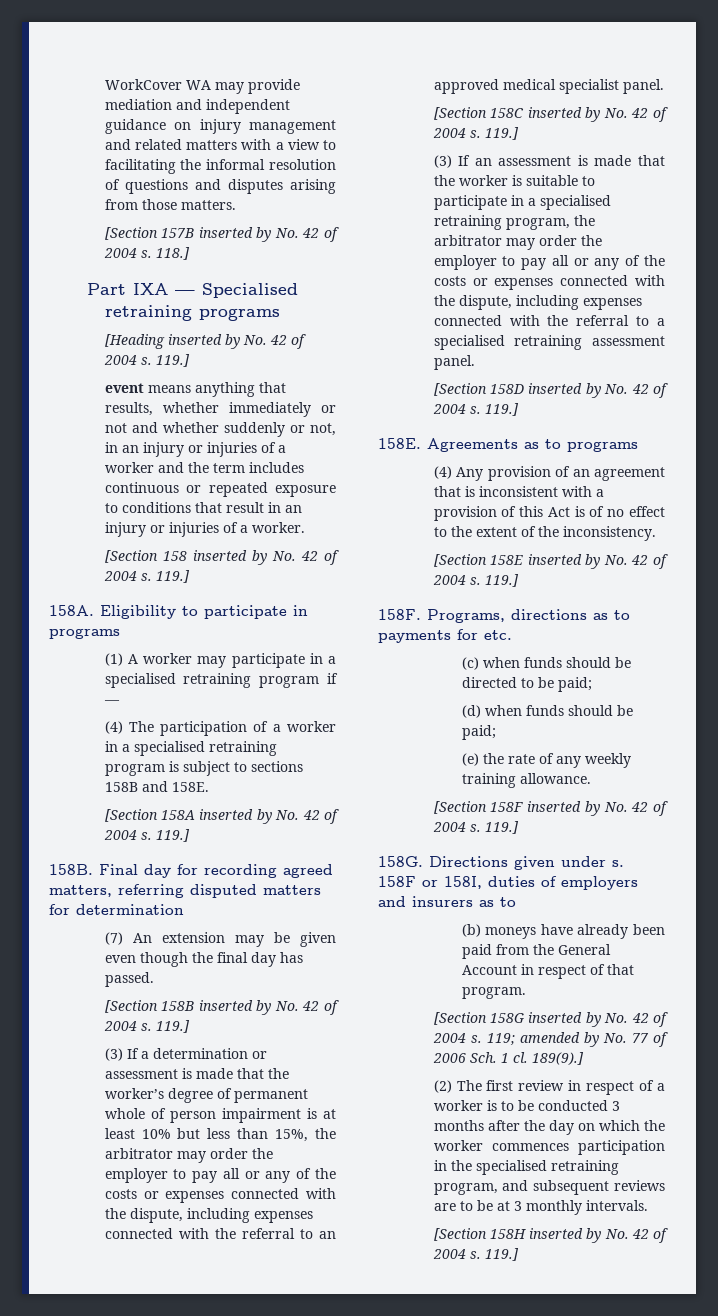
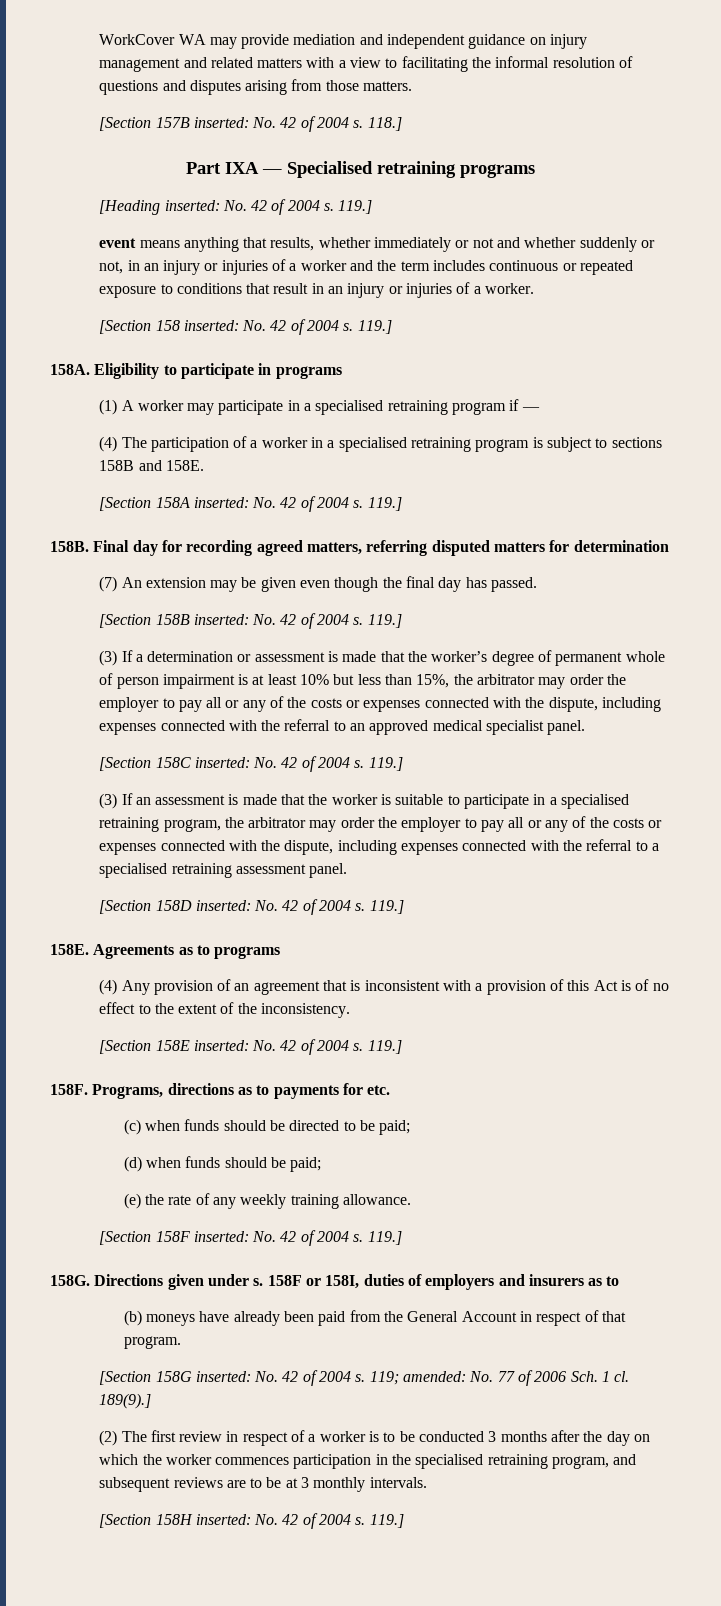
[198,227,272,242] inserted by -> [193,117,249,128] inserted:
[167,334,240,349] inserted by -> [164,200,220,211] inserted:
[192,550,267,565] inserted by -> [183,320,239,331] inserted:
[199,809,272,824] inserted by -> [193,497,249,508] inserted:
[198,1000,272,1015] inserted by -> [193,614,249,625] inserted:
[527,107,601,122] inserted by -> [194,757,250,768] inserted:
[528,383,601,398] inserted by -> [195,900,251,911] inserted:
[527,554,601,569] inserted by -> [193,1040,249,1051] inserted:
[527,801,600,816] inserted by -> [193,1231,249,1242] inserted:
[528,1012,601,1027] inserted by -> [195,1371,251,1382] inserted:
[519,1032,599,1047] amended by -> [403,1371,467,1382] amended:
[529,1228,602,1243] inserted by -> [195,1514,251,1525] inserted:

